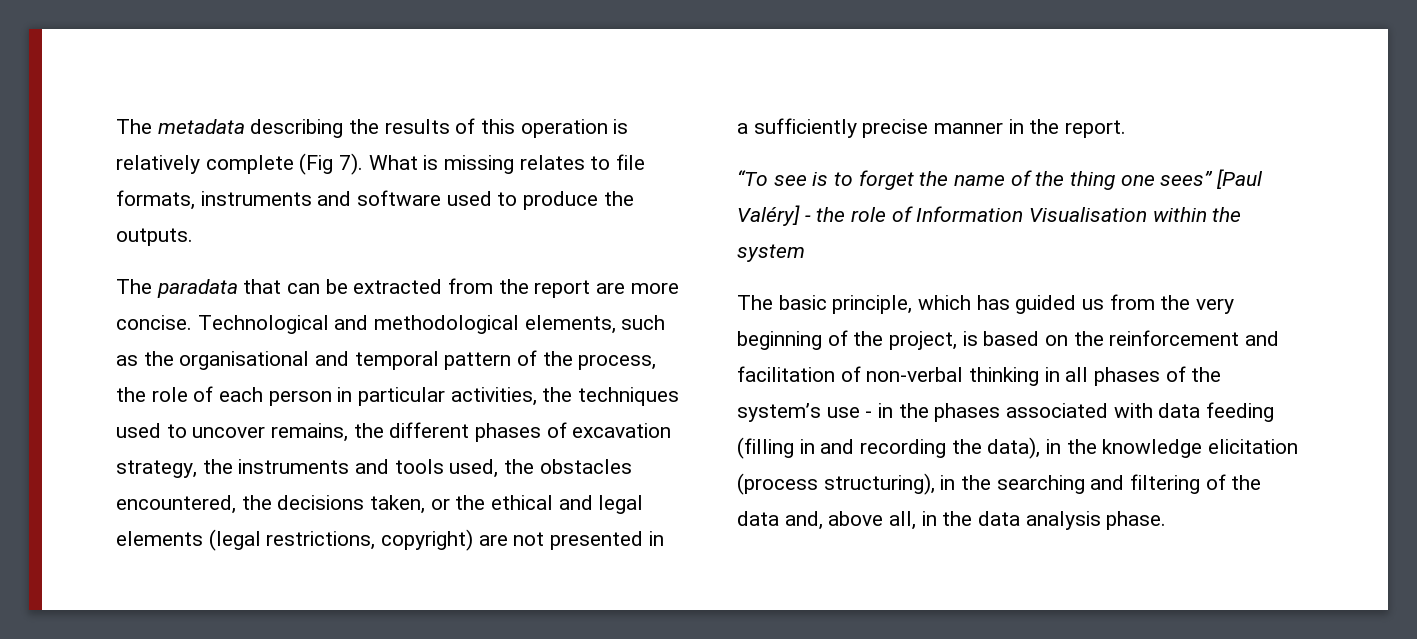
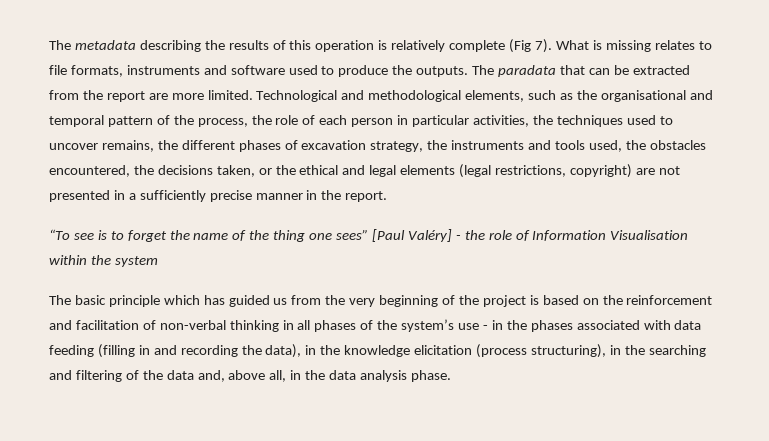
(193, 237) // -> (469, 71) none
[116,315,192,330] concise. -> [207,90,253,100] limited.
[832,295,913,314] principle, -> [108,295,160,307] principle
[889,331,958,350] project, -> [482,295,526,307] project

